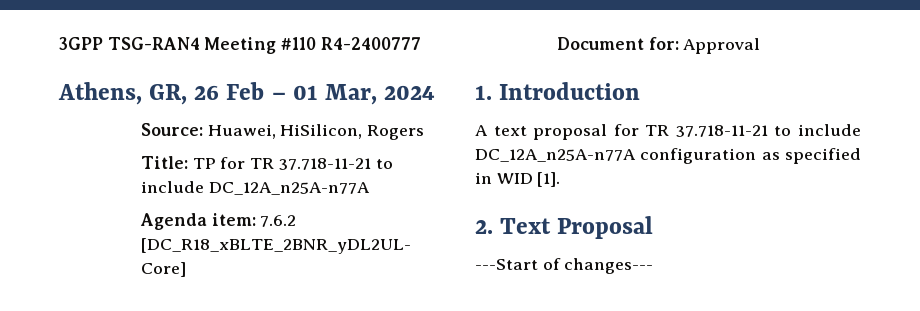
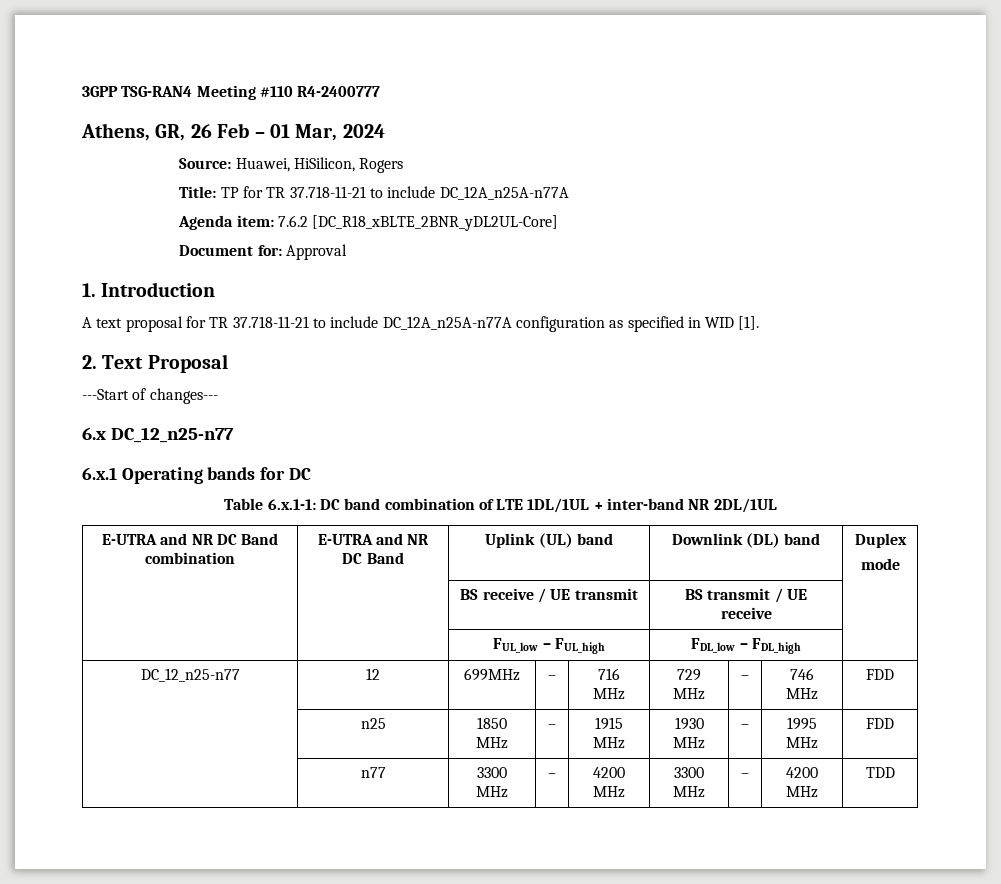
(654, 266) none -> [82,427,234,443] [82,467,311,484] [224,498,777,513] [101,533,279,545] [145,552,235,564] [317,533,430,545] [342,552,404,564] [485,533,613,548] [671,533,821,548] [854,533,907,548] [860,558,900,570] [460,588,638,603] [685,588,807,603] [720,607,772,619] [493,638,605,654] [691,638,801,654] [140,668,240,682] [366,668,380,680] [464,668,520,681] [548,675,556,680] [598,668,620,680] [593,688,625,700] [677,669,701,681] [673,688,705,700] [741,675,749,680] [790,668,814,680] [786,688,818,700] [866,669,894,680] [360,718,386,729] [477,717,507,729] [476,737,508,749] [548,724,556,729] [595,717,623,730] [593,737,625,749] [674,717,704,730] [673,737,705,749] [741,724,749,729] [787,717,817,730] [786,737,818,749] [866,718,894,729] [360,767,386,778] [477,767,507,778] [476,786,508,798] [548,773,556,778] [593,767,625,778] [593,786,625,798] [674,767,704,778] [673,786,705,798] [741,773,749,778] [786,767,818,778] [786,786,818,798] [865,767,895,778] // 6.x DC_12_n25-n77 // 6.x.1 Operating bands for DC // Table 6.x.1-1: DC band combination of LTE 1DL/1UL + inter-band NR 2DL/1UL // E-UTRA and NR DC Band combination | E-UTRA and NR DC Band | Uplink (UL) band | Downlink (DL) band | Duplex // mode // | | BS receive / UE transmit | BS transmit / UE receive | // | | FUL_low – FUL_high | FDL_low – FDL_high | // DC_12_n25-n77 | 12 | 699MHz | – | 716 MHz | 729 MHz | – | 746 MHz | FDD // | n25 | 1850 MHz | – | 1915 MHz | 1930 MHz | – | 1995 MHz | FDD // | n77 | 3300 MHz | – | 4200 MHz | 3300 MHz | – | 4200 MHz | TDD

